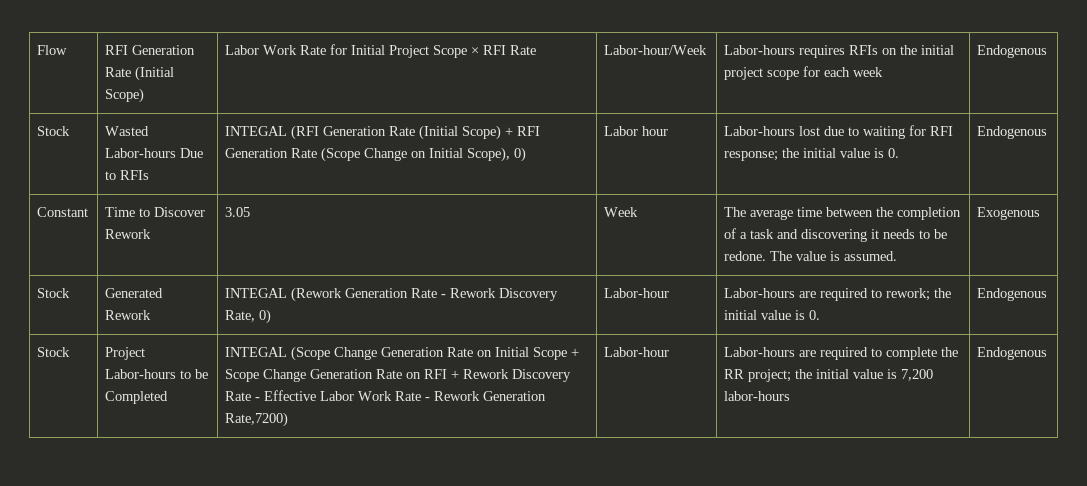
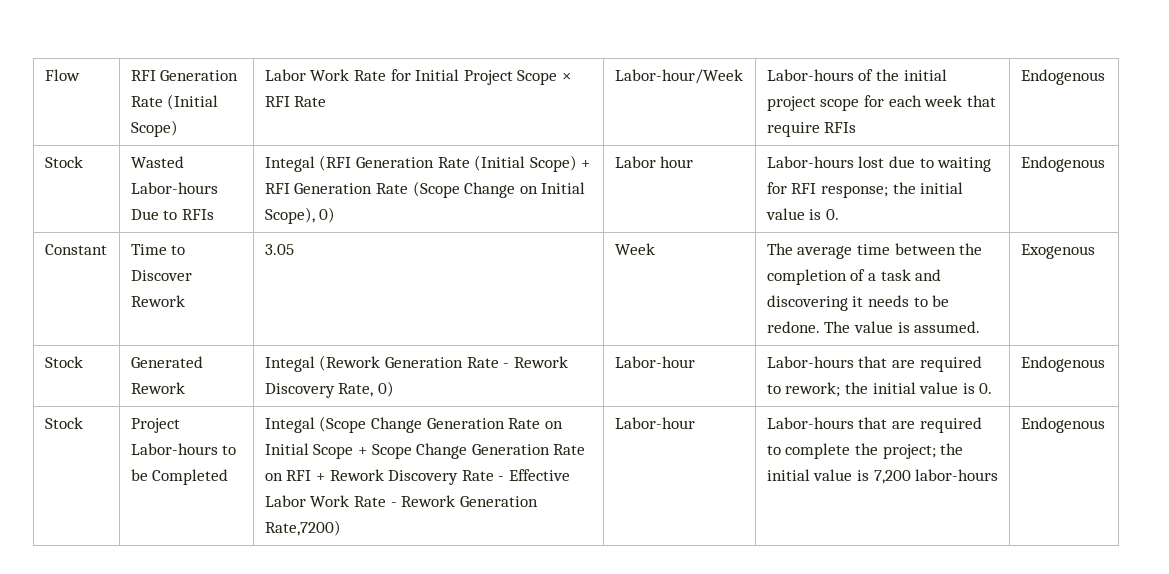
[799,45,898,58] requires RFIs on -> [858,69,874,81] of
(884, 72) none -> [966,95,996,107] [766,122,857,137] that require RFIs
[225,126,288,136] INTEGAL -> [264,156,315,172] Integal
[225,288,288,298] INTEGAL -> [264,356,315,372] Integal
(796, 293) none -> [858,356,888,368] that
[225,347,288,357] INTEGAL -> [264,417,315,433] Integal
(796, 352) none -> [858,417,888,429] that
[724,369,745,379] RR -> (878, 449) none

